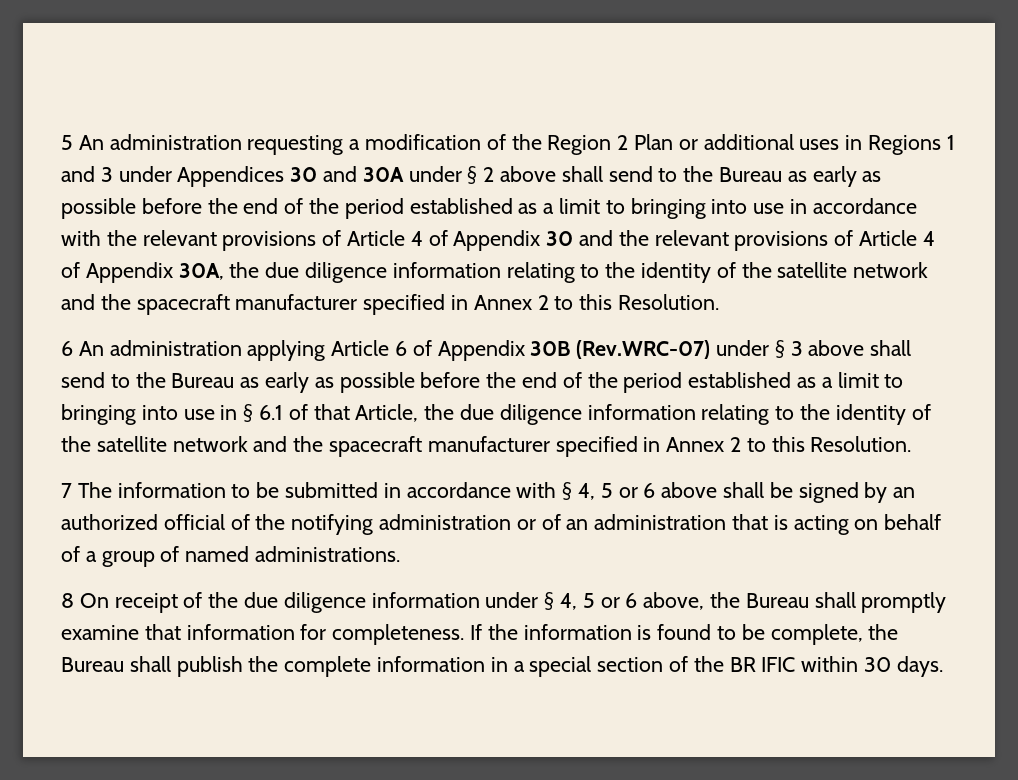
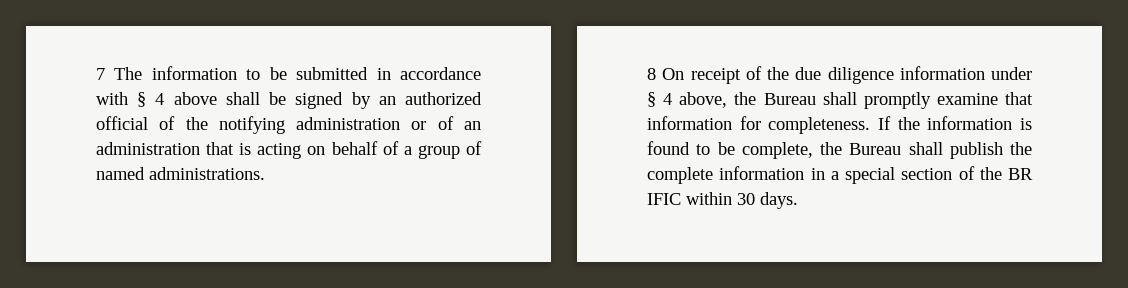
[61,134,955,155] [61,166,882,187] [61,198,917,219] [61,230,935,251] [61,262,929,283] [61,294,720,315] [61,340,912,361] [61,372,904,393] [61,404,931,425] [61,436,912,457] 5 An administration requesting a modification of the Region 2 Plan or additional uses in Regions 1 and 3 under Appendices 30 and 30A under § 2 above shall send to the Bureau as early as possible before the end of the period established as a limit to bringing into use in accordance with the relevant provisions of Article 4 of Appendix 30 and the relevant provisions of Article 4 of Appendix 30A, the due diligence information relating to the identity of the satellite network and the spacecraft manufacturer specified in Annex 2 to this Resolution. // 6 An administration applying Article 6 of Appendix 30B (Rev.WRC-07) under § 3 above shall send to the Bureau as early as possible before the end of the period established as a limit to bringing into use in § 6.1 of that Article, the due diligence information relating to the identity of the satellite network and the spacecraft manufacturer specified in Annex 2 to this Resolution. // -> (96, 74) none
[578,483,656,500] 4, 5 or 6 -> [155,93,165,105] 4
[560,593,638,610] 4, 5 or 6 -> [663,93,673,105] 4

